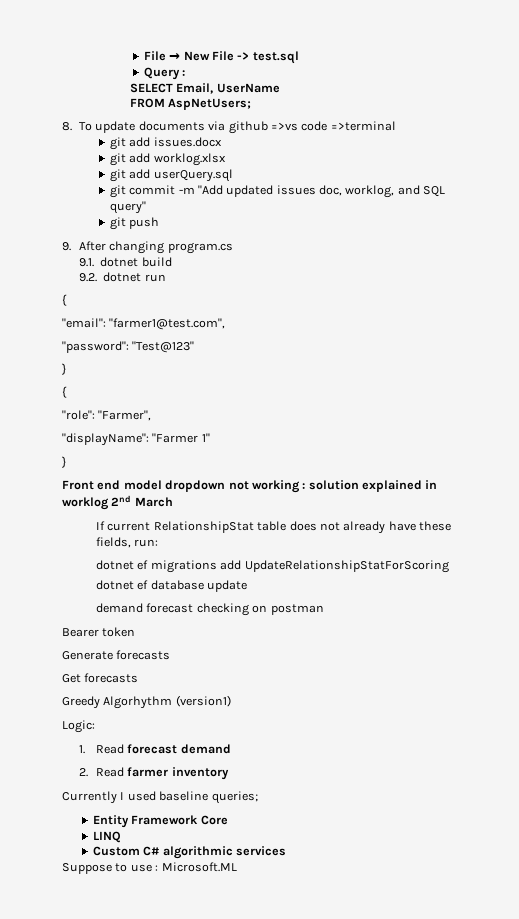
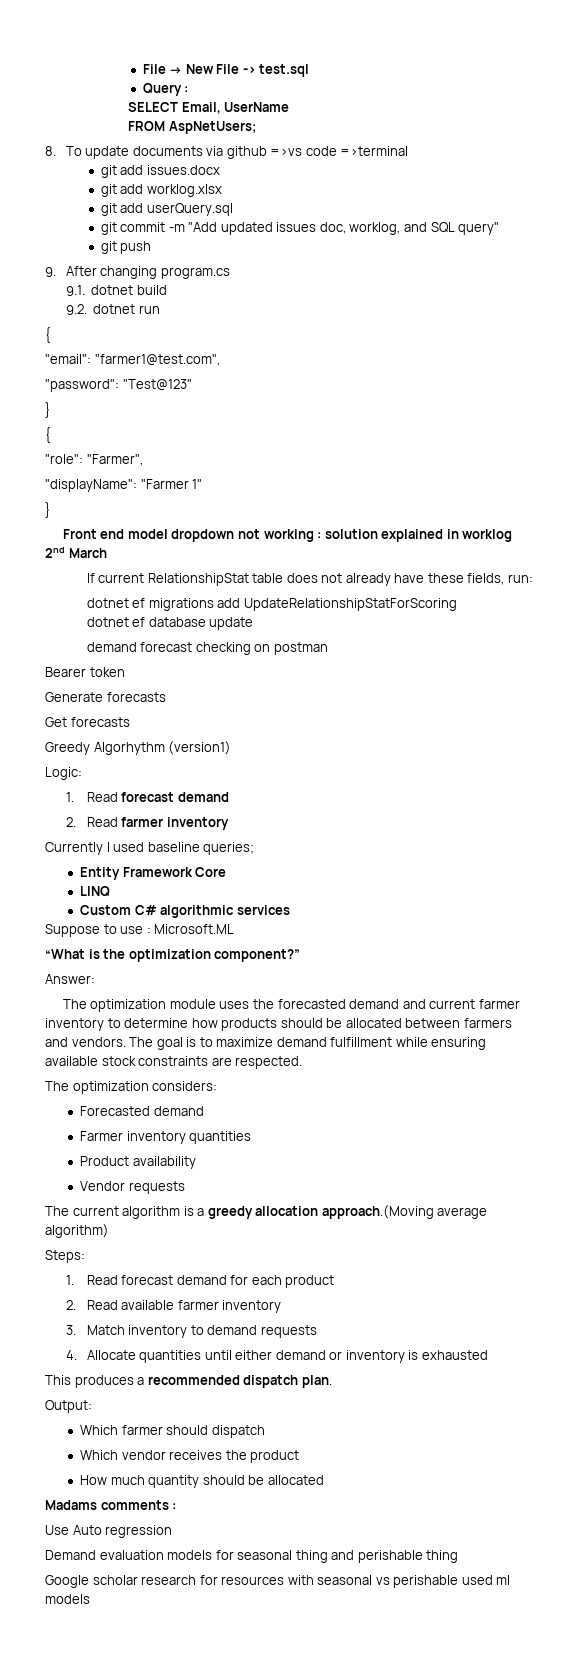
(237, 867) none -> [45,949,301,962] [45,974,95,984] [62,999,520,1012] [45,1018,512,1031] [45,1037,487,1050] [45,1056,303,1069] [45,1081,218,1094] [80,1106,204,1116] [80,1131,252,1144] [80,1156,196,1169] [80,1181,185,1194] [45,1205,488,1219] [45,1224,109,1238] [45,1250,85,1263] [65,1275,335,1288] [65,1300,282,1313] [65,1325,317,1338] [65,1350,488,1363] [45,1375,332,1388] [45,1400,92,1413] [80,1425,265,1438] [80,1450,300,1463] [80,1475,324,1488] [45,1500,177,1510] [45,1525,173,1538] [45,1550,459,1563] [45,1575,511,1588] [45,1594,90,1604] // “What is the optimization component?” // Answer: // The optimization module uses the forecasted demand and current farmer inventory to determine how products should be allocated between farmers and vendors. The goal is to maximize demand fulfillment while ensuring available stock constraints are respected. // The optimization considers: // Forecasted demand // Farmer inventory quantities // Product availability // Vendor requests // The current algorithm is a greedy allocation approach.(Moving average algorithm) // Steps: // 1. Read forecast demand for each product // 2. Read available farmer inventory // 3. Match inventory to demand requests // 4. Allocate quantities until either demand or inventory is exhausted // This produces a recommended dispatch plan. // Output: // Which farmer should dispatch // Which vendor receives the product // How much quantity should be allocated // Madams comments : // Use Auto regression // Demand evaluation models for seasonal thing and perishable thing // Google scholar research for resources with seasonal vs perishable used ml models

